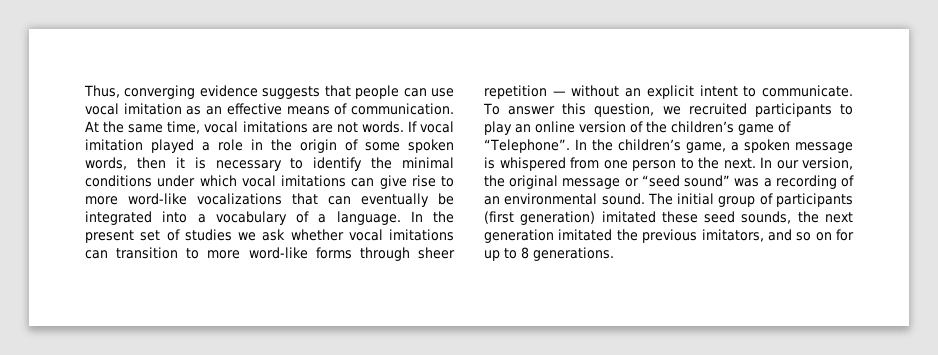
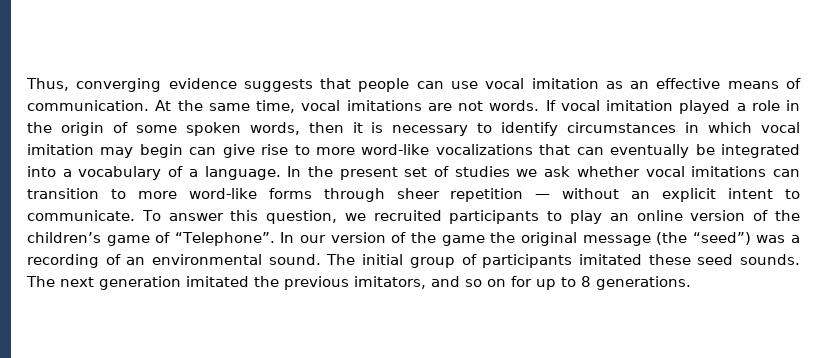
[371,157,454,169] [85,175,346,187] the minimal conditions under which vocal imitations -> [567,122,800,133] [27,144,183,158] circumstances in which vocal imitation may begin
[591,139,853,153] [484,157,853,171] [484,175,731,189] the children’s game, a spoken message is whispered from one person to the next. In our version, the original message or “seed sound” -> [300,232,751,246] our version of the game the original message (the “seed”)
[484,211,596,225] (first generation) -> (573, 261) none
[741,211,819,224] sounds, the -> [740,254,801,265] [26,276,55,287] sounds. The

